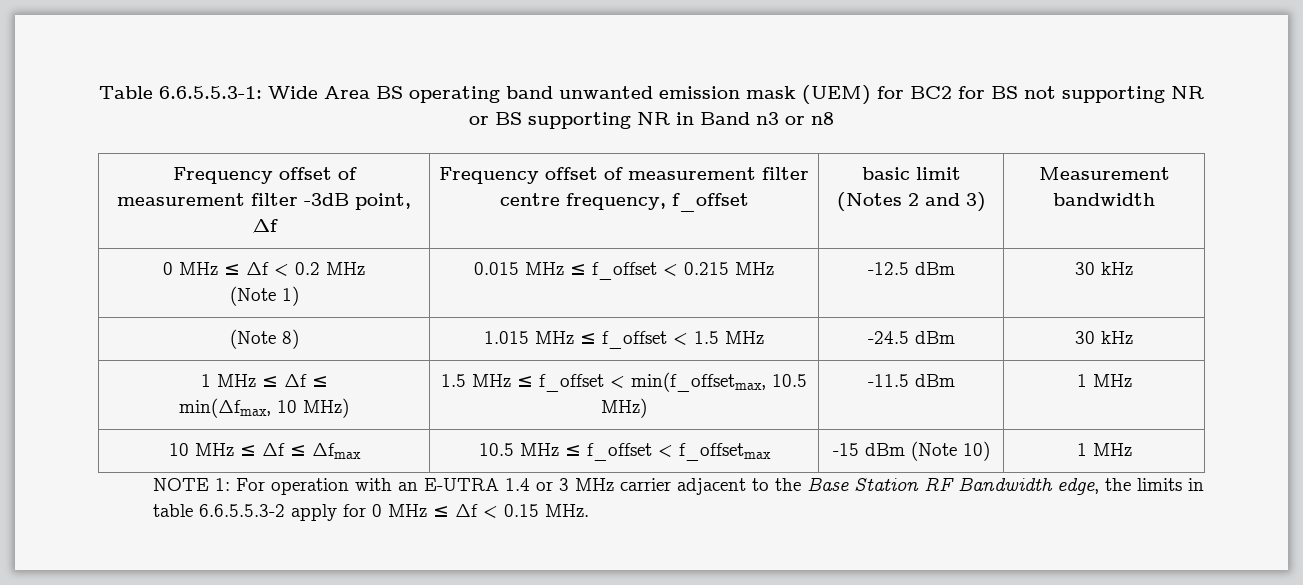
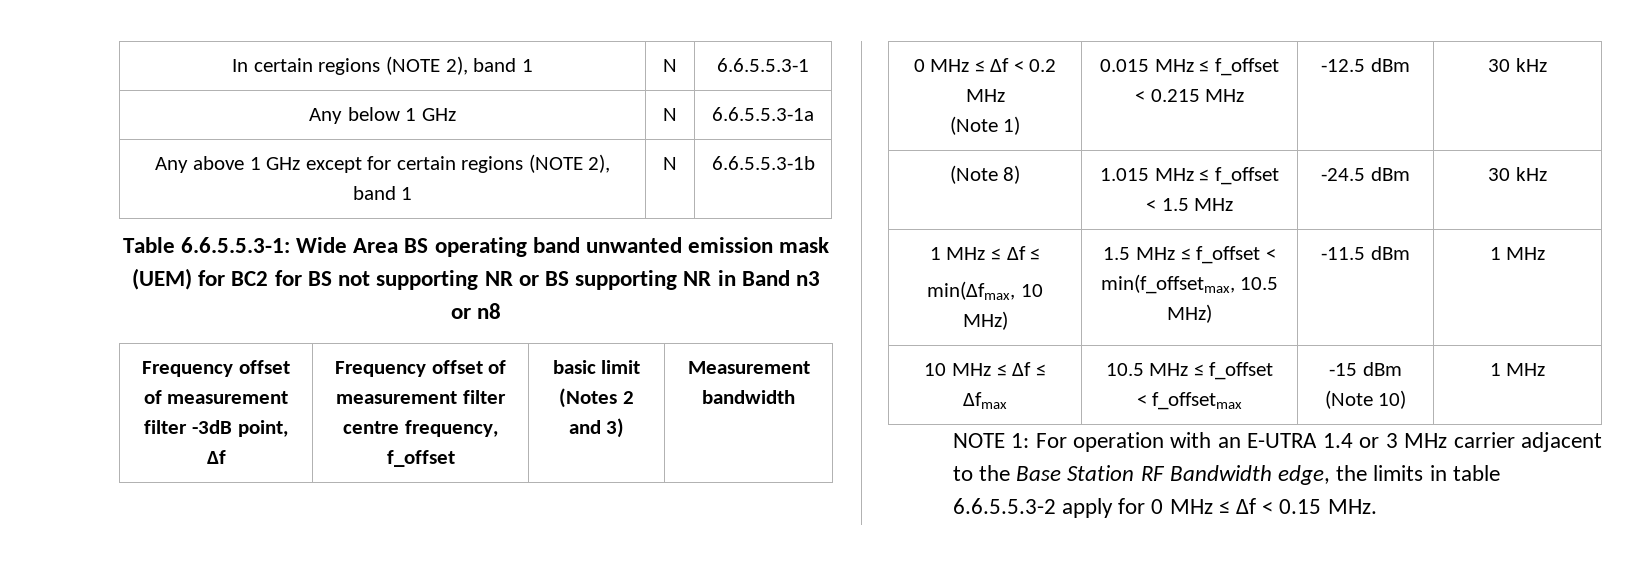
(99, 92) none -> [232,56,533,75] [663,59,677,72] [717,58,809,72] [309,107,456,124] [663,108,677,121] [712,107,814,121] [154,154,611,173] [352,186,413,200] [663,157,677,170] [711,156,815,170] In certain regions (NOTE 2), band 1 | N | 6.6.5.5.3-1 // Any below 1 GHz | N | 6.6.5.5.3-1a // Any above 1 GHz except for certain regions (NOTE 2), band 1 | N | 6.6.5.5.3-1b //

